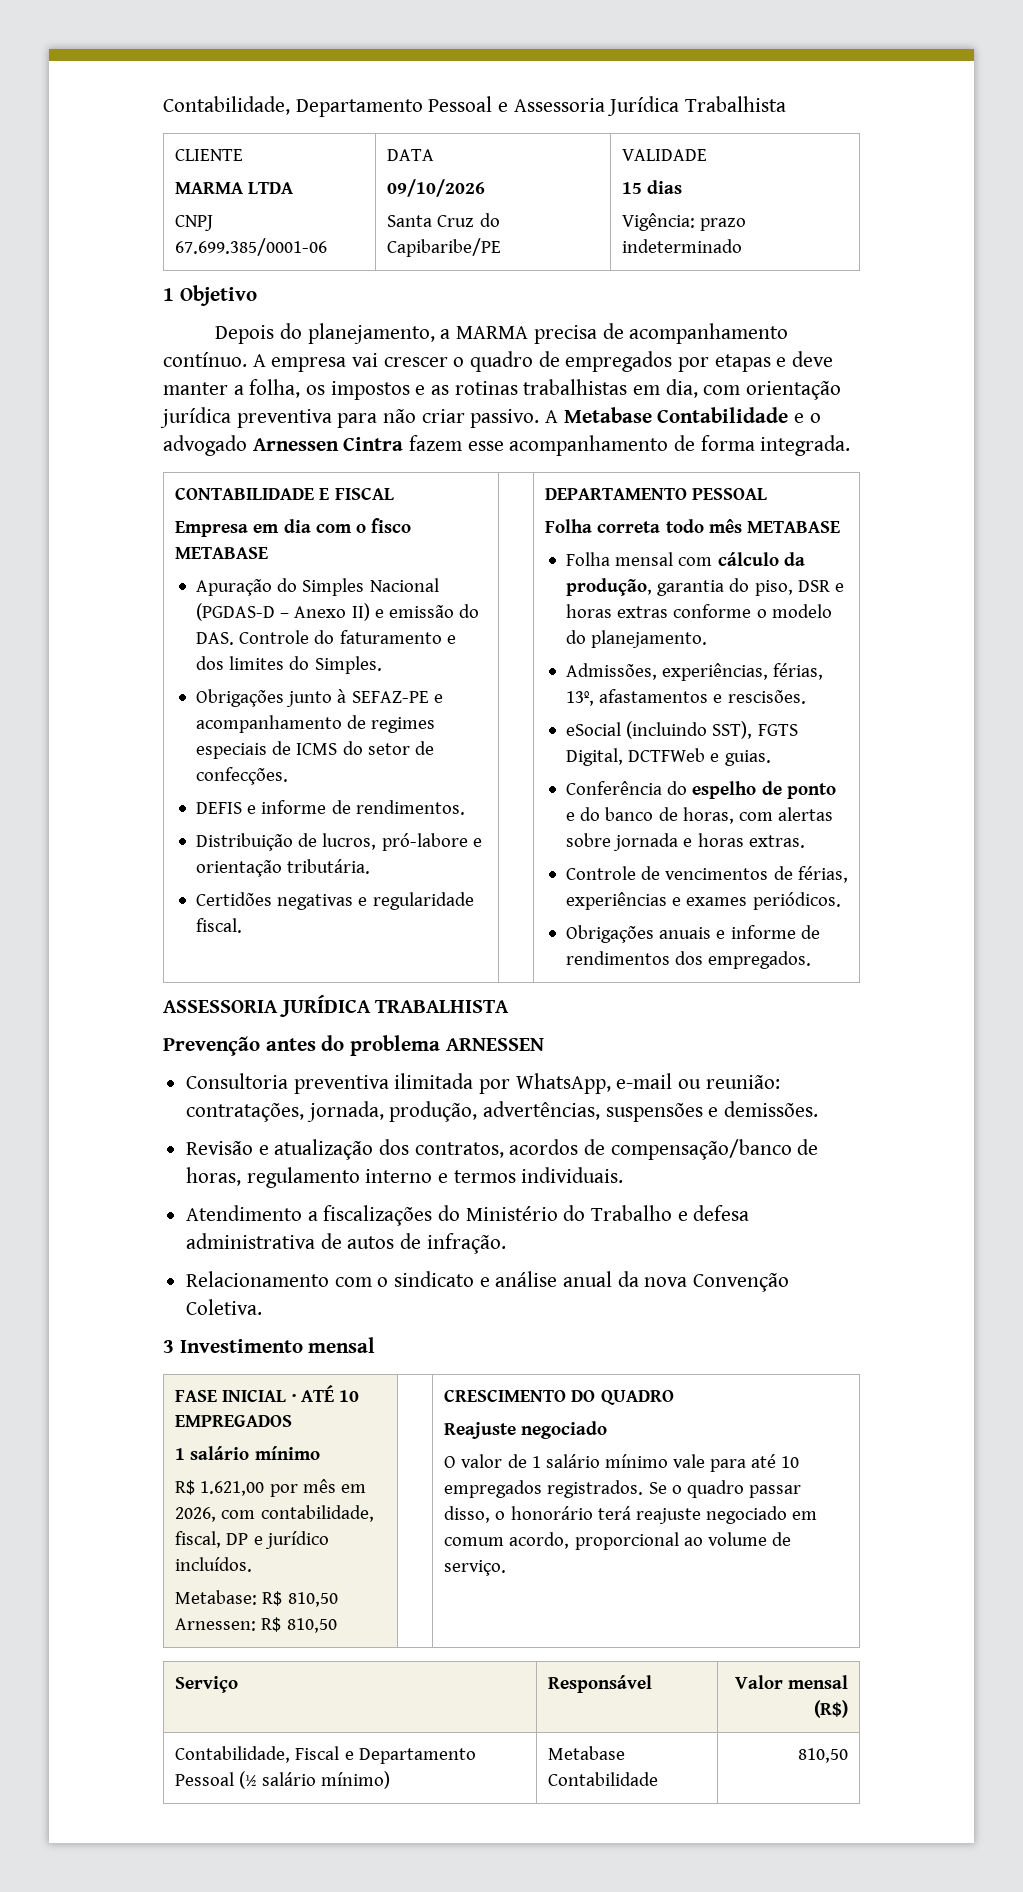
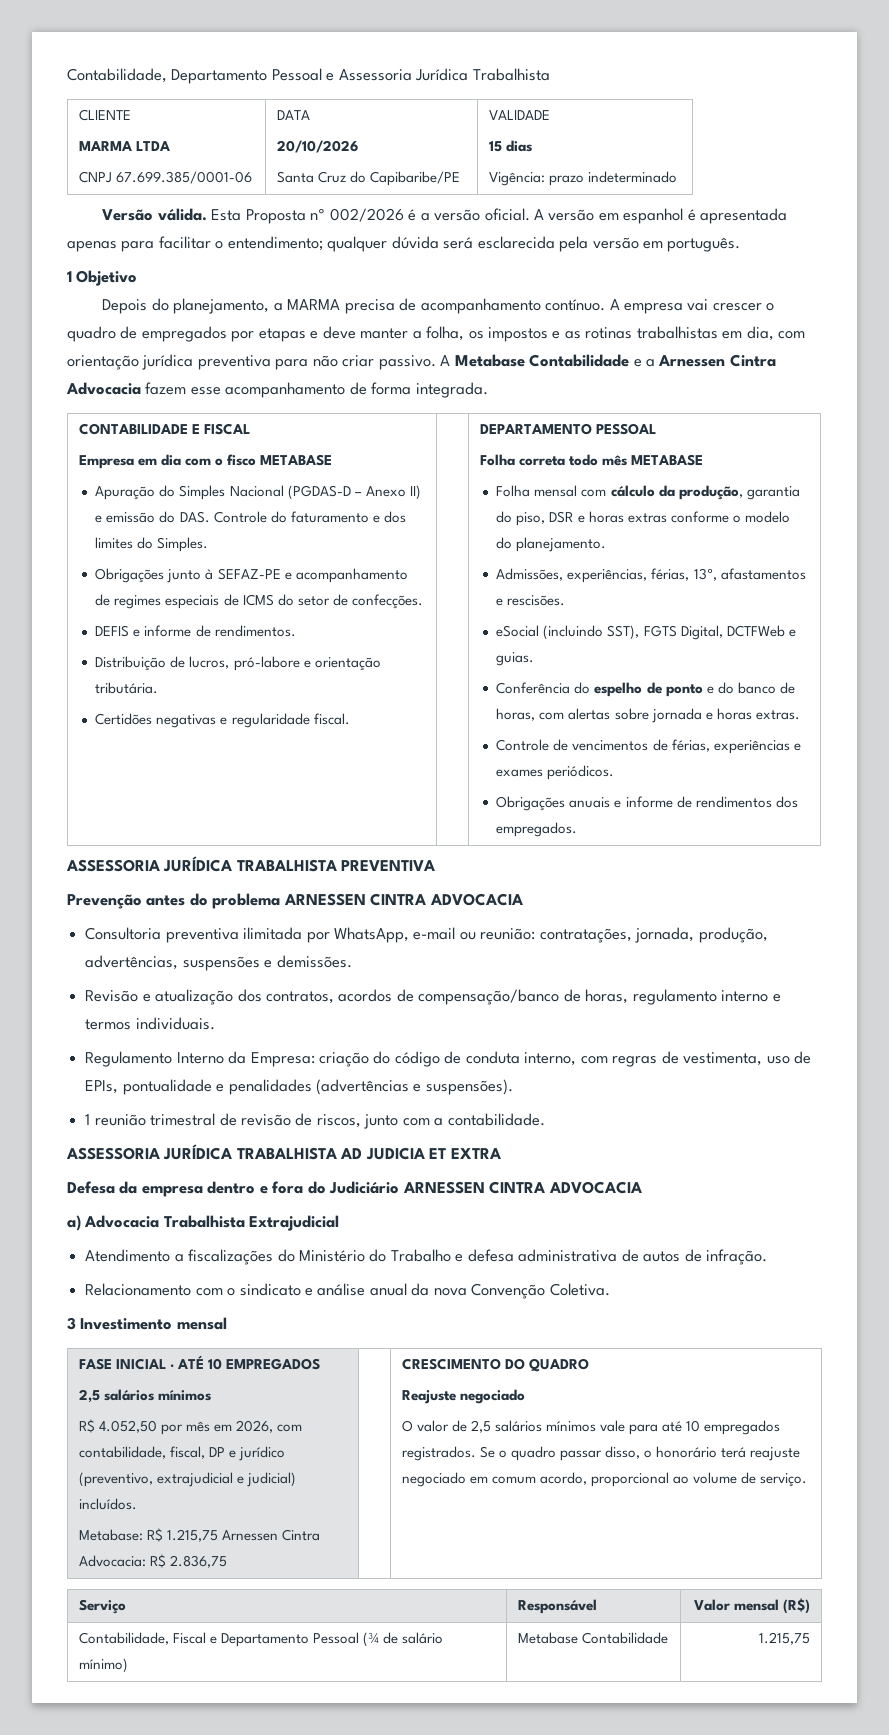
[387,179,486,197] 09/10/2026 -> [276,140,358,153] 20/10/2026
(743, 246) none -> [102,208,788,224] [67,236,741,252] // Versão válida. Esta Proposta nº 002/2026 é a versão oficial. A versão em espanhol é apresentada apenas para facilitar o entendimento; qualquer dúvida será esclarecida pela versão em português.
[809,413,821,423] [163,435,404,456] o advogado Arnessen Cintra -> [646,354,776,367] [66,382,141,395] a Arnessen Cintra Advocacia
(510, 1006) none -> [341,860,436,871] PREVENTIVA
(544, 1044) none -> [370,893,523,906] CINTRA ADVOCACIA
(624, 1175) none -> [85,1051,811,1067] [85,1079,513,1095] [85,1113,545,1129] [66,1144,501,1160] [67,1181,642,1197] [67,1215,340,1231] // Regulamento Interno da Empresa: criação do código de conduta interno, com regras de vestimenta, uso de EPIs, pontualidade e penalidades (advertências e suspensões). // 1 reunião trimestral de revisão de riscos, junto com a contabilidade. // ASSESSORIA JURÍDICA TRABALHISTA AD JUDICIA ET EXTRA // Defesa da empresa dentro e fora do Judiciário ARNESSEN CINTRA ADVOCACIA // a) Advocacia Trabalhista Extrajudicial
[175,1446,320,1460] [175,1480,265,1496] 1 salário mínimo // R$ 1.621,00 -> [78,1389,211,1403] [78,1419,157,1433] 2,5 salários mínimos // R$ 4.052,50
(329, 1540) none -> [78,1472,297,1487] (preventivo, extrajudicial e judicial)
[287,1592,338,1607] [175,1617,337,1633] 810,50 Arnessen: R$ 810,50 -> [166,1529,321,1542] [78,1554,227,1568] 1.215,75 Arnessen Cintra Advocacia: R$ 2.836,75
[531,1454,668,1468] 1 salário mínimo -> [471,1420,597,1433] 2,5 salários mínimos
[239,1771,257,1789] (½ -> [363,1632,399,1647] (¾ de
[797,1748,848,1763] 810,50 -> [759,1632,811,1645] 1.215,75

